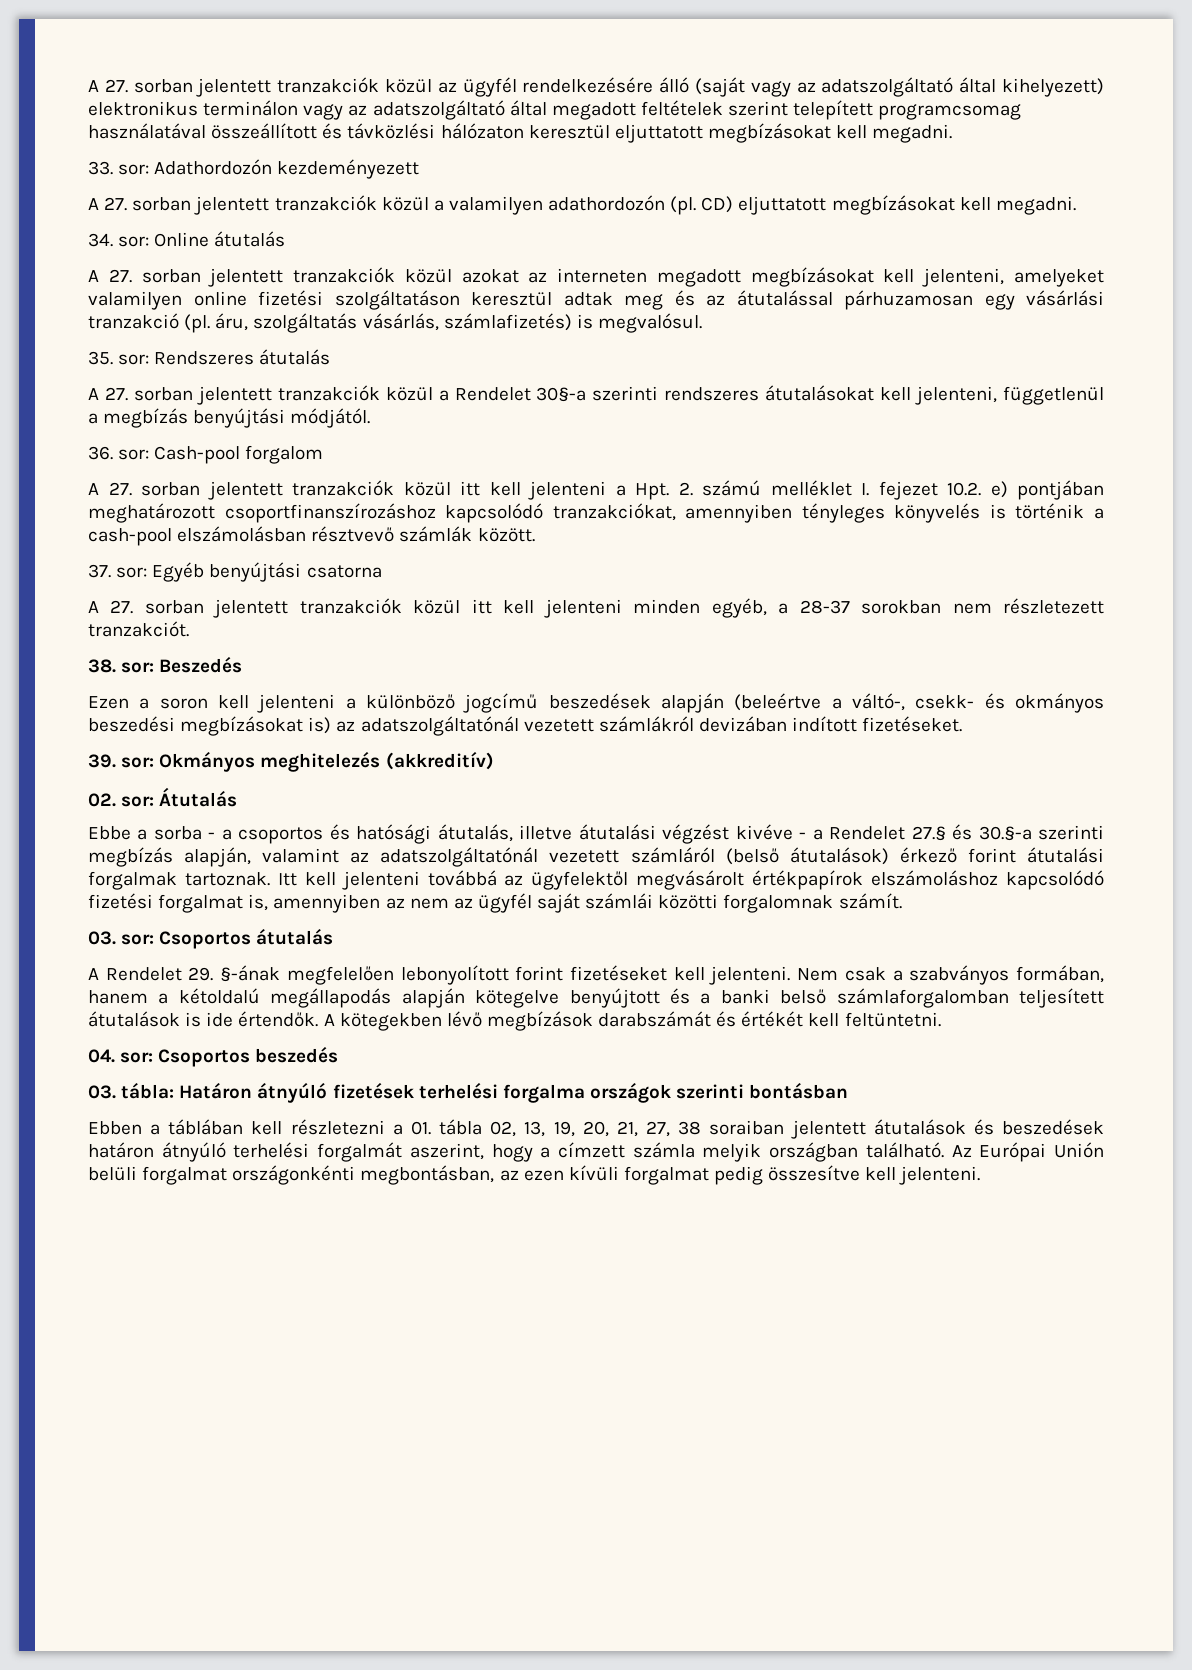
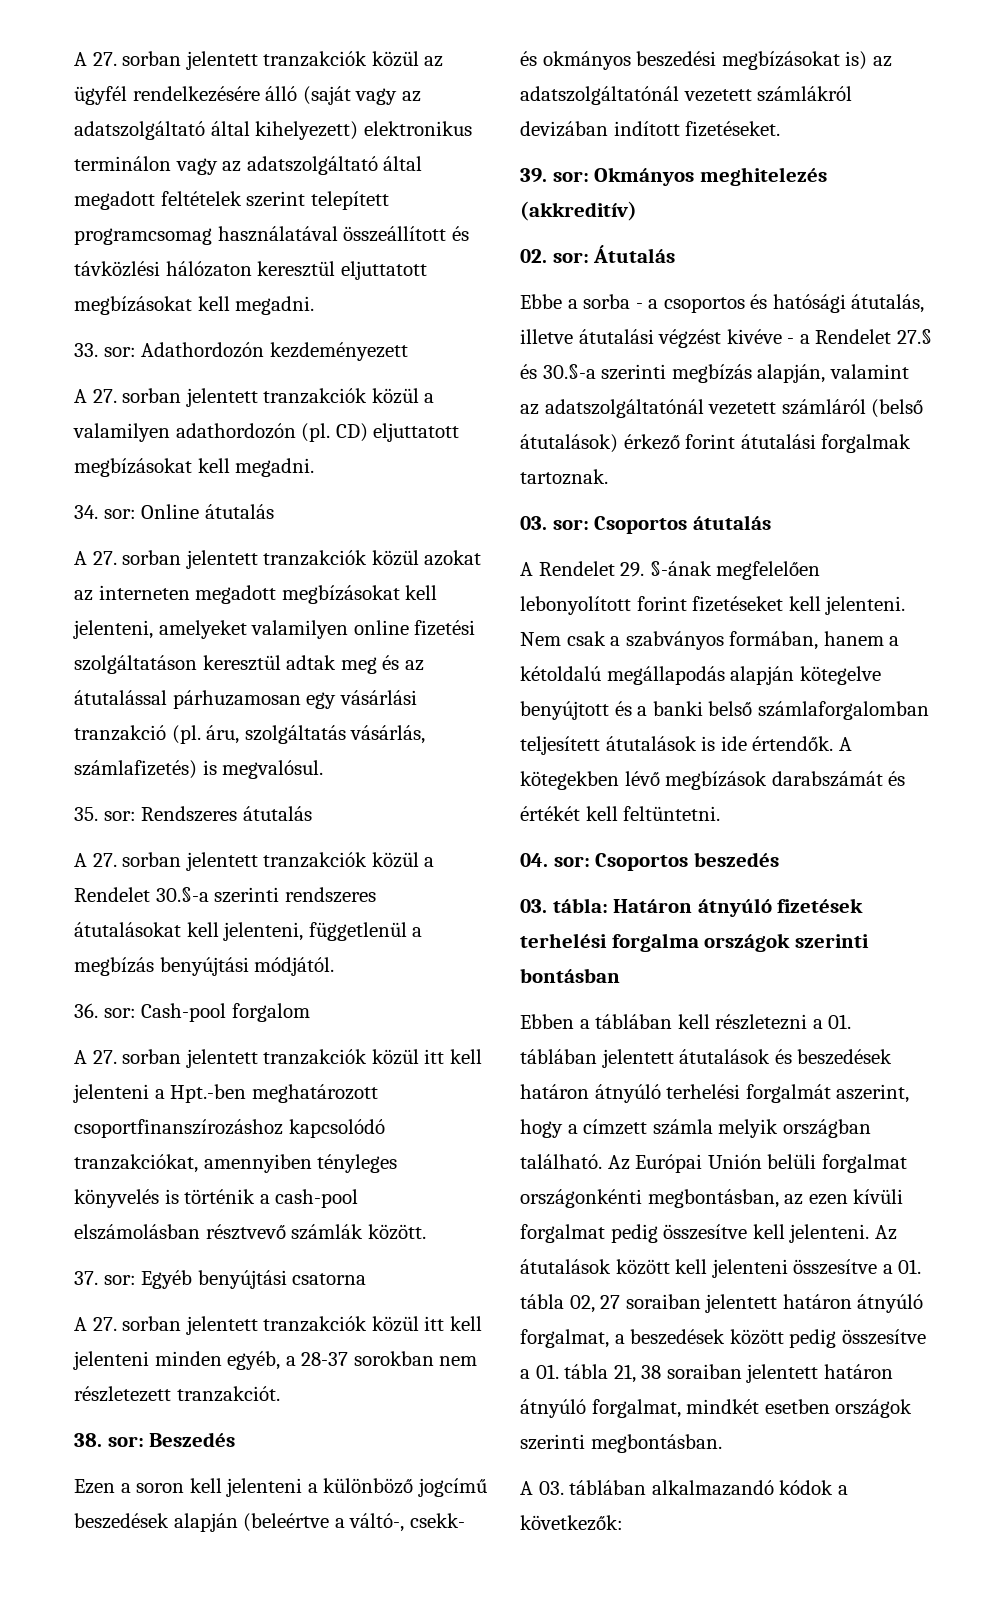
[536,387,587,402] 30§-a -> [155,887,209,902] 30.§-a
[635,480,1104,500] Hpt. 2. számú melléklet I. fejezet 10.2. e) pontjában -> [170,1084,247,1103] Hpt.-ben
[277,870,1104,890] [88,893,902,913] Itt kell jelenteni továbbá az ügyfelektől megvásárolt értékpapírok elszámoláshoz kapcsolódó fizetési forgalmat is, amennyiben az nem az ügyfél saját számlái közötti forgalomnak számít. -> (608, 477) none
[439,1119,785,1137] tábla 02, 13, 19, 20, 21, 27, 38 soraiban -> [520,1049,597,1064] táblában
(981, 1175) none -> [874,1225,897,1240] [520,1259,922,1278] [520,1294,924,1313] [520,1329,926,1348] [520,1364,893,1383] [520,1399,913,1418] [520,1434,722,1453] [520,1480,848,1496] [520,1515,623,1531] Az átutalások között kell jelenteni összesítve a 01. tábla 02, 27 soraiban jelentett határon átnyúló forgalmat, a beszedések között pedig összesítve a 01. tábla 21, 38 soraiban jelentett határon átnyúló forgalmat, mindkét esetben országok szerinti megbontásban. // A 03. táblában alkalmazandó kódok a következők:

